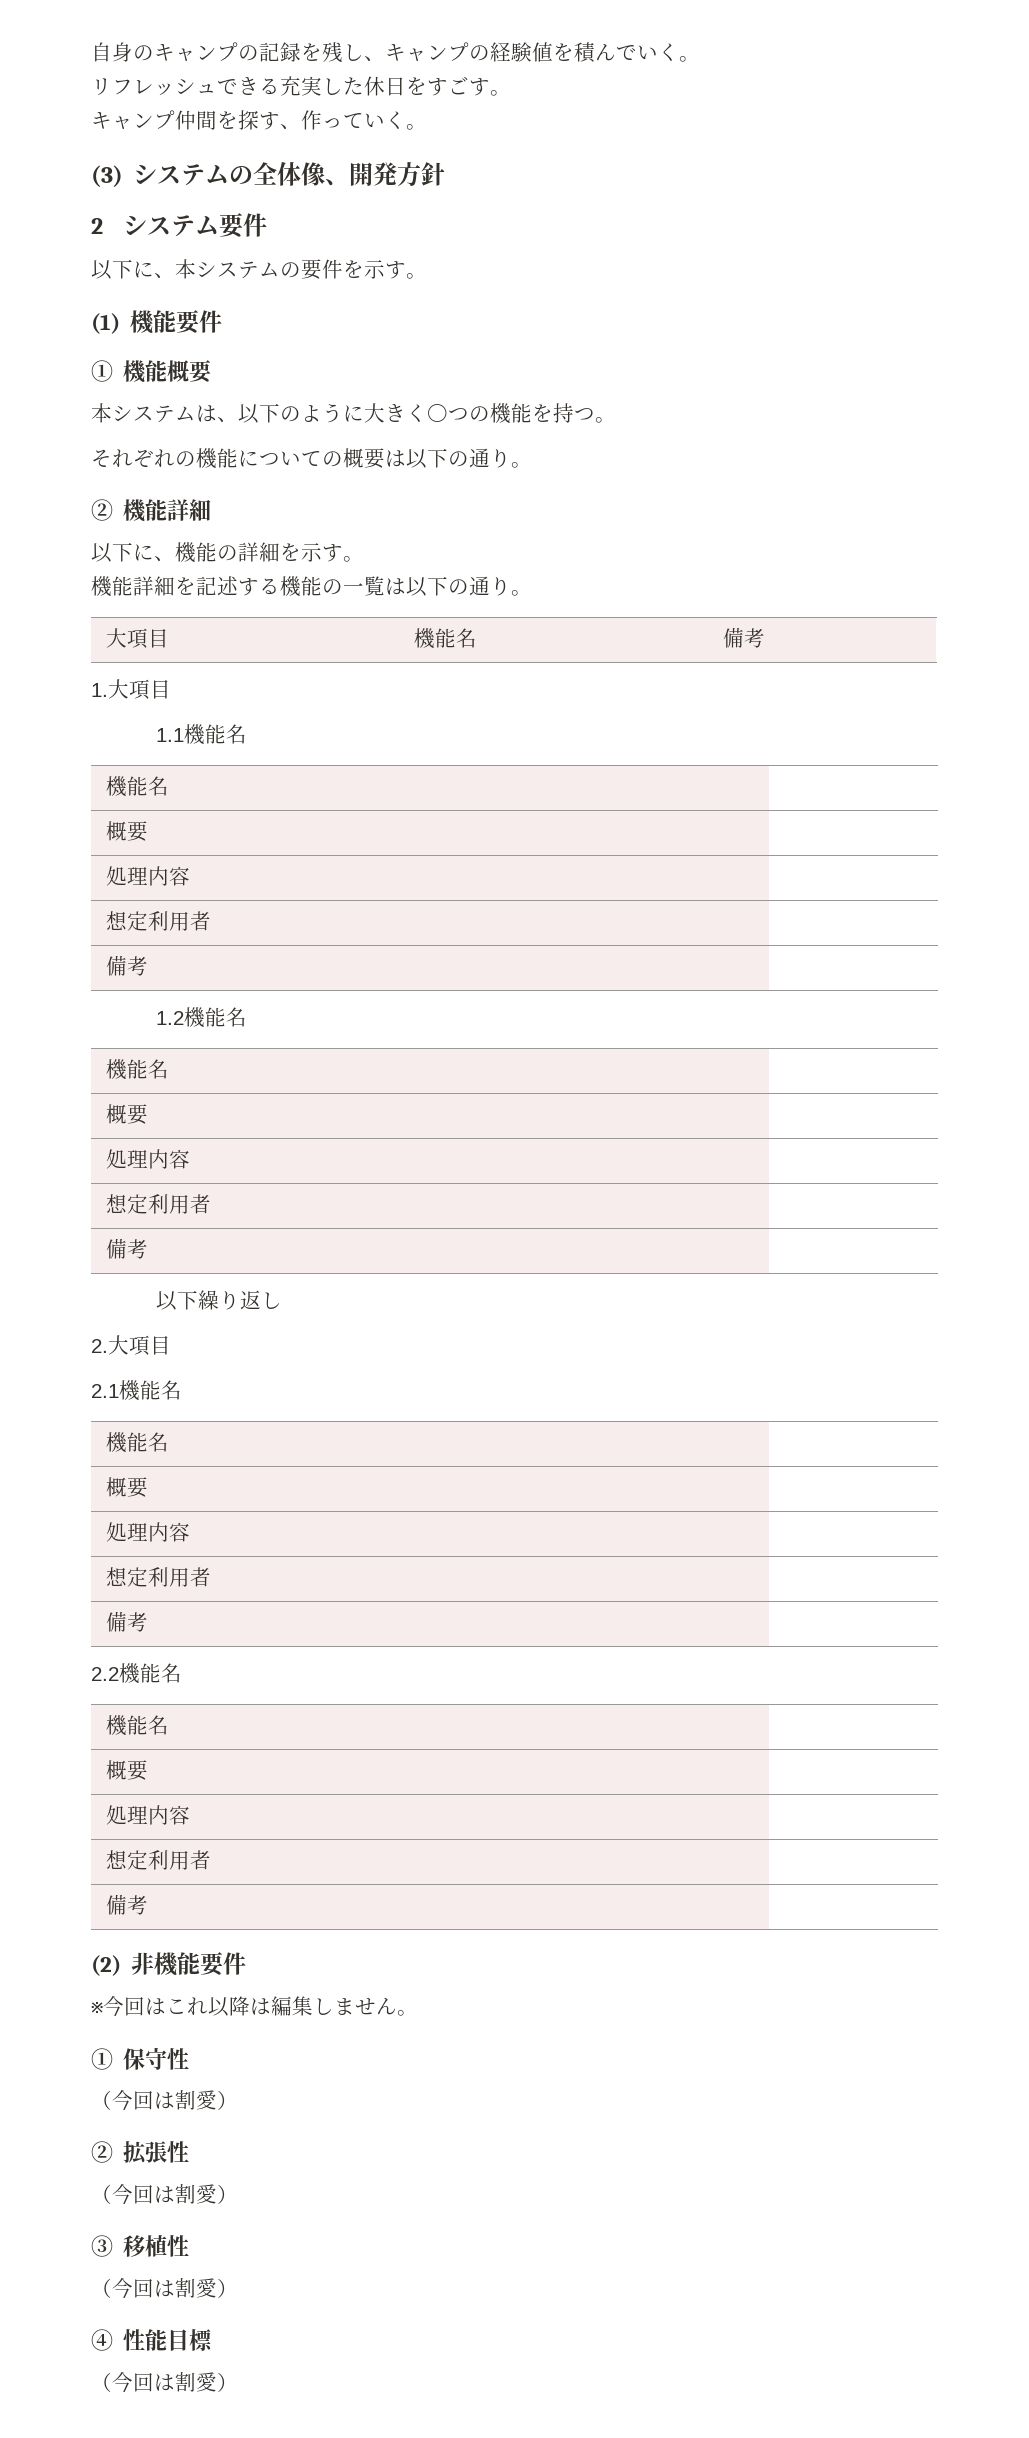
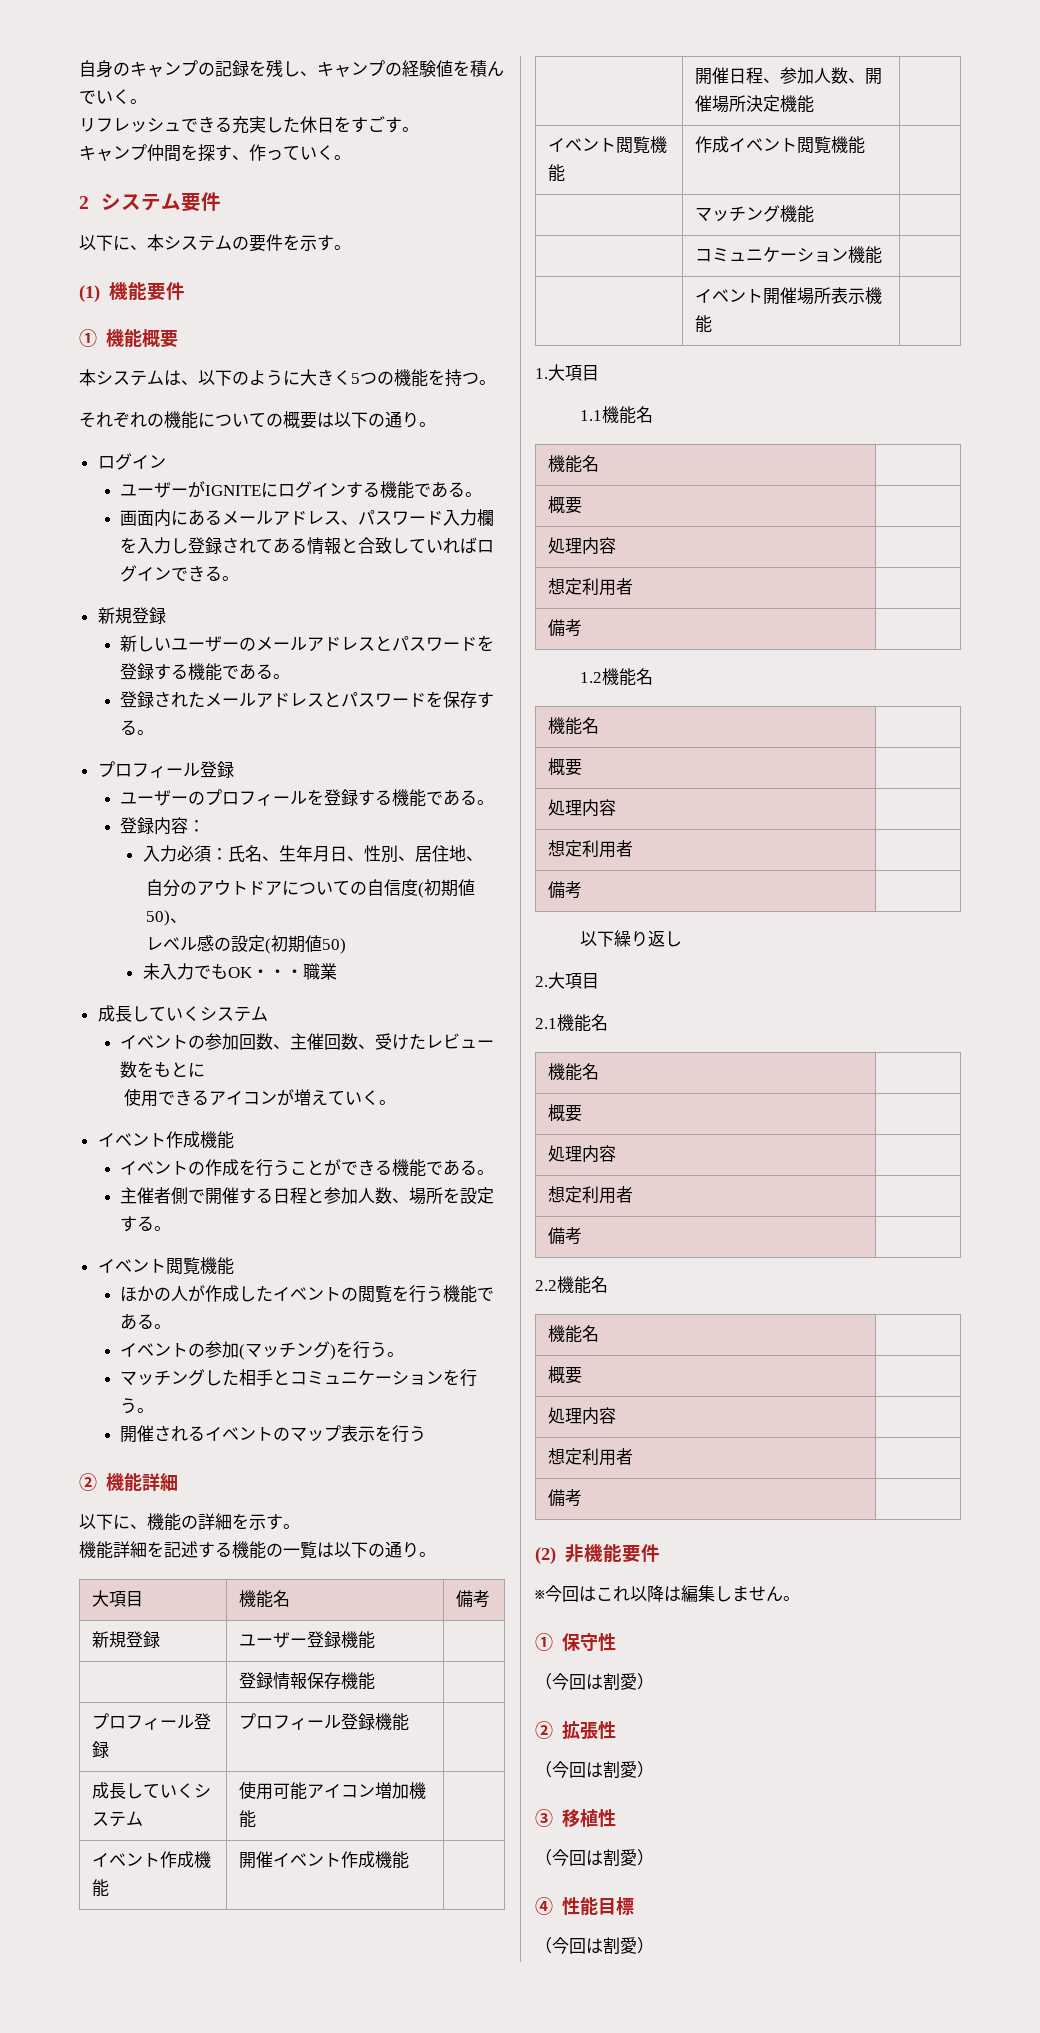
[91,161,446,187] [91,215,220,237] (3)システムの全体像、開発方針 // 2システム -> [79,193,182,211] 2システム
[427,404,448,422] 〇 -> [351,373,360,384] 5
(532, 465) none -> [97,453,166,470] [120,481,483,499] [120,509,495,527] [120,537,495,555] [120,565,240,582] [97,607,166,624] [120,635,495,652] [120,663,291,681] [120,691,495,708] [120,720,155,735] [97,761,234,778] [120,789,495,807] [120,817,206,835] [142,845,483,863] [146,879,476,898] [146,910,188,926] [146,935,347,954] [142,963,337,980] [97,1005,268,1022] [120,1033,495,1050] [120,1061,206,1078] [123,1088,396,1107] [97,1131,234,1149] [120,1159,495,1177] [120,1187,495,1205] [120,1216,172,1232] [97,1257,234,1275] [120,1285,495,1303] [120,1313,172,1330] [120,1341,405,1360] [120,1369,478,1387] [120,1398,155,1414] [120,1425,427,1443] // ログイン // ユーザーがIGNITEにログインする機能である。 // 画面内にあるメールアドレス、パスワード入力欄を入力し登録されてある情報と合致していればログインできる。 // 新規登録 // 新しいユーザーのメールアドレスとパスワードを登録する機能である。 // 登録されたメールアドレスとパスワードを保存する。 // プロフィール登録 // ユーザーのプロフィールを登録する機能である。 // 登録内容： // 入力必須：氏名、生年月日、性別、居住地、 // 自分のアウトドアについての自信度(初期値50)、 // レベル感の設定(初期値50) // 未入力でもOK・・・職業 // 成長していくシステム // イベントの参加回数、主催回数、受けたレビュー数をもとに // 使用できるアイコンが増えていく。 // イベント作成機能 // イベントの作成を行うことができる機能である。 // 主催者側で開催する日程と参加人数、場所を設定する。 // イベント閲覧機能 // ほかの人が作成したイベントの閲覧を行う機能である。 // イベントの参加(マッチング)を行う。 // マッチングした相手とコミュニケーションを行う。 // 開催されるイベントのマップ表示を行う
(766, 638) none -> [91,1631,160,1648] [238,1631,375,1649] [238,1672,375,1690] [91,1713,211,1730] [91,1741,109,1758] [238,1713,409,1731] [91,1782,211,1799] [91,1811,143,1827] [238,1781,426,1800] [238,1810,256,1828] [91,1851,211,1868] [91,1879,109,1897] [238,1851,409,1869] [694,67,882,85] [694,95,814,113] [547,136,667,154] [547,164,565,182] [694,136,865,154] [694,205,814,223] [694,246,882,264] [694,287,882,305] [694,315,712,333] // 新規登録 | ユーザー登録機能 | // | 登録情報保存機能 | // プロフィール登録 | プロフィール登録機能 | // 成長していくシステム | 使用可能アイコン増加機能 | // イベント作成機能 | 開催イベント作成機能 | // | 開催日程、参加人数、開催場所決定機能 | // イベント閲覧機能 | 作成イベント閲覧機能 | // | マッチング機能 | // | コミュニケーション機能 | // | イベント開催場所表示機能 |

